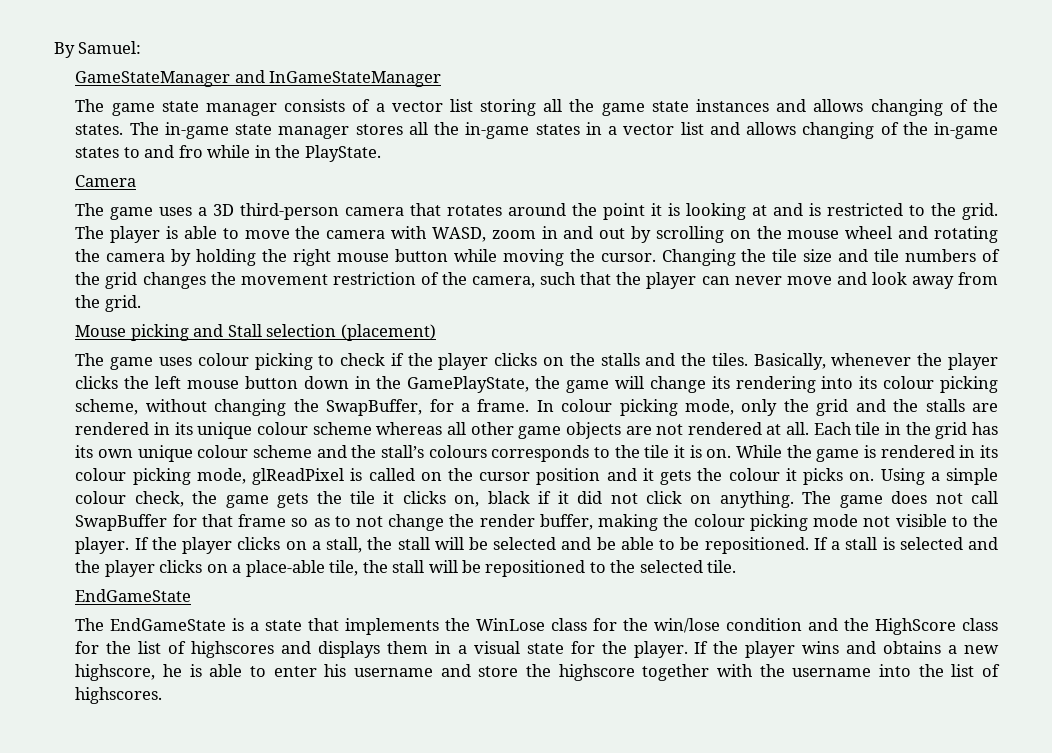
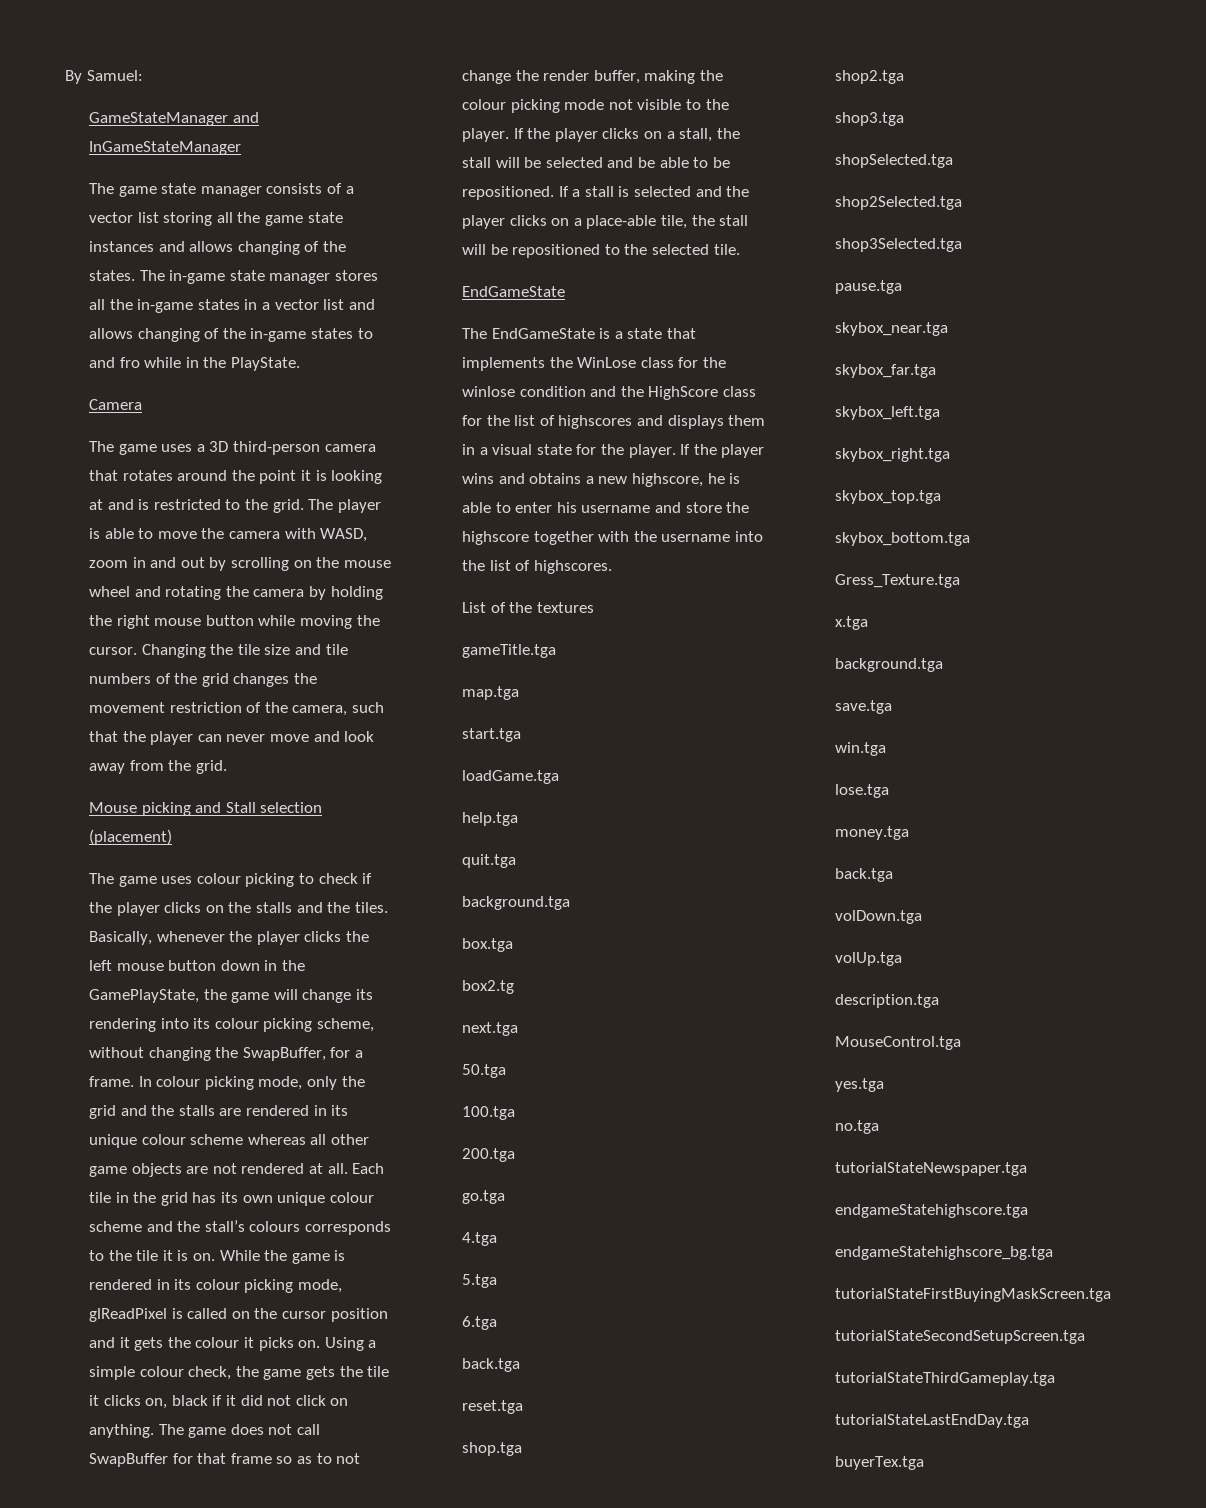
[654,618,721,633] win/lose -> [462,386,516,397] winlose
(163, 695) none -> [462,602,594,613] [462,644,557,658] [462,686,520,700] [462,728,522,742] [462,770,560,784] [462,812,519,826] [462,854,517,868] [462,896,571,910] [462,938,514,952] [462,980,515,994] [462,1022,519,1036] [462,1064,507,1078] [462,1106,516,1120] [462,1148,516,1162] [462,1190,506,1204] [462,1232,498,1246] [462,1274,498,1288] [462,1316,498,1330] [462,1358,521,1372] [462,1400,524,1414] [462,1442,523,1456] [835,70,905,84] [835,112,905,126] [835,154,954,168] [835,196,963,210] [835,238,963,252] [835,280,903,294] [835,322,949,336] [835,364,937,378] [835,406,941,420] [835,448,951,462] [835,490,942,504] [835,532,971,546] [835,574,961,588] [835,616,869,630] [835,658,944,672] [835,700,893,714] [835,742,887,756] [835,784,890,798] [835,826,910,840] [835,868,894,882] [835,910,923,924] [835,952,903,966] [835,994,940,1008] [835,1036,962,1050] [835,1078,885,1092] [835,1120,880,1134] [835,1162,1028,1176] [835,1204,1029,1218] [835,1246,1054,1260] [835,1288,1112,1302] [835,1330,1086,1344] [835,1372,1056,1386] [835,1414,1030,1428] [835,1456,925,1470] // List of the textures // gameTitle.tga // map.tga // start.tga // loadGame.tga // help.tga // quit.tga // background.tga // box.tga // box2.tg // next.tga // 50.tga // 100.tga // 200.tga // go.tga // 4.tga // 5.tga // 6.tga // back.tga // reset.tga // shop.tga // shop2.tga // shop3.tga // shopSelected.tga // shop2Selected.tga // shop3Selected.tga // pause.tga // skybox_near.tga // skybox_far.tga // skybox_left.tga // skybox_right.tga // skybox_top.tga // skybox_bottom.tga // Gress_Texture.tga // x.tga // background.tga // save.tga // win.tga // lose.tga // money.tga // back.tga // volDown.tga // volUp.tga // description.tga // MouseControl.tga // yes.tga // no.tga // tutorialStateNewspaper.tga // endgameStatehighscore.tga // endgameStatehighscore_bg.tga // tutorialStateFirstBuyingMaskScreen.tga // tutorialStateSecondSetupScreen.tga // tutorialStateThirdGameplay.tga // tutorialStateLastEndDay.tga // buyerTex.tga

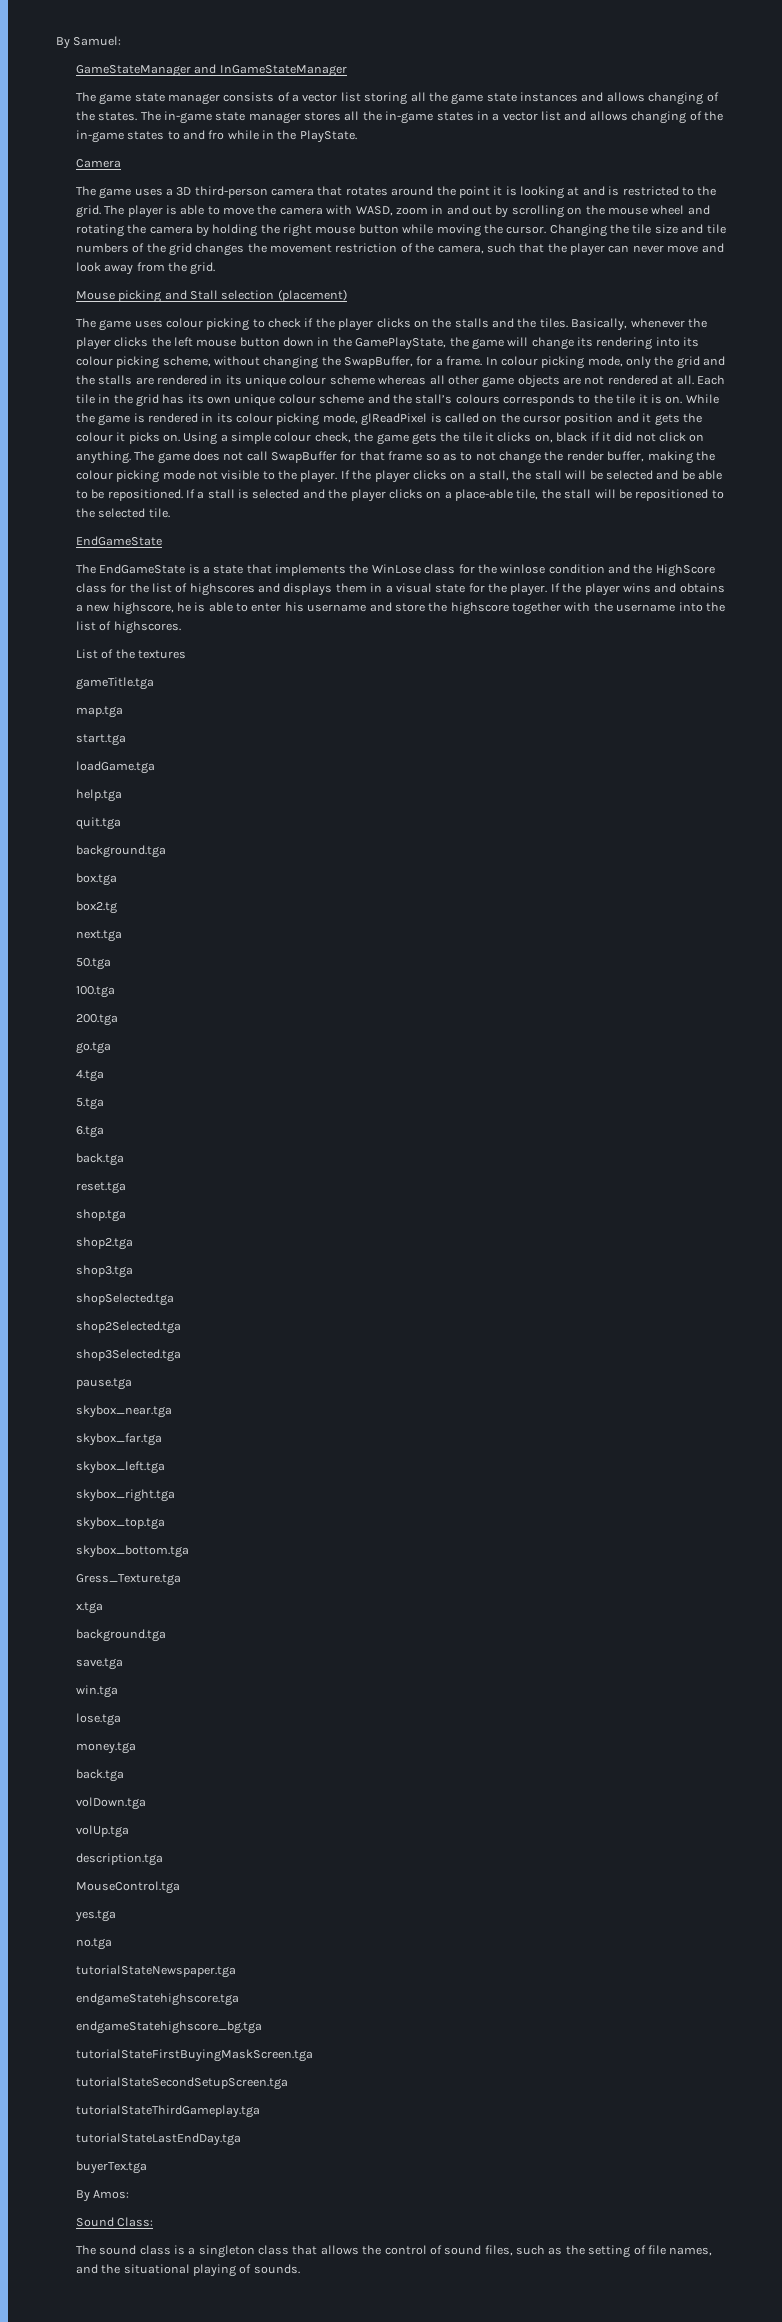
(925, 1463) none -> [75,2190,130,2202] [75,2217,154,2227] [75,2245,713,2258] [75,2264,300,2277] // By Amos: // Sound Class: // The sound class is a singleton class that allows the control of sound files, such as the setting of file names, and the situational playing of sounds.

